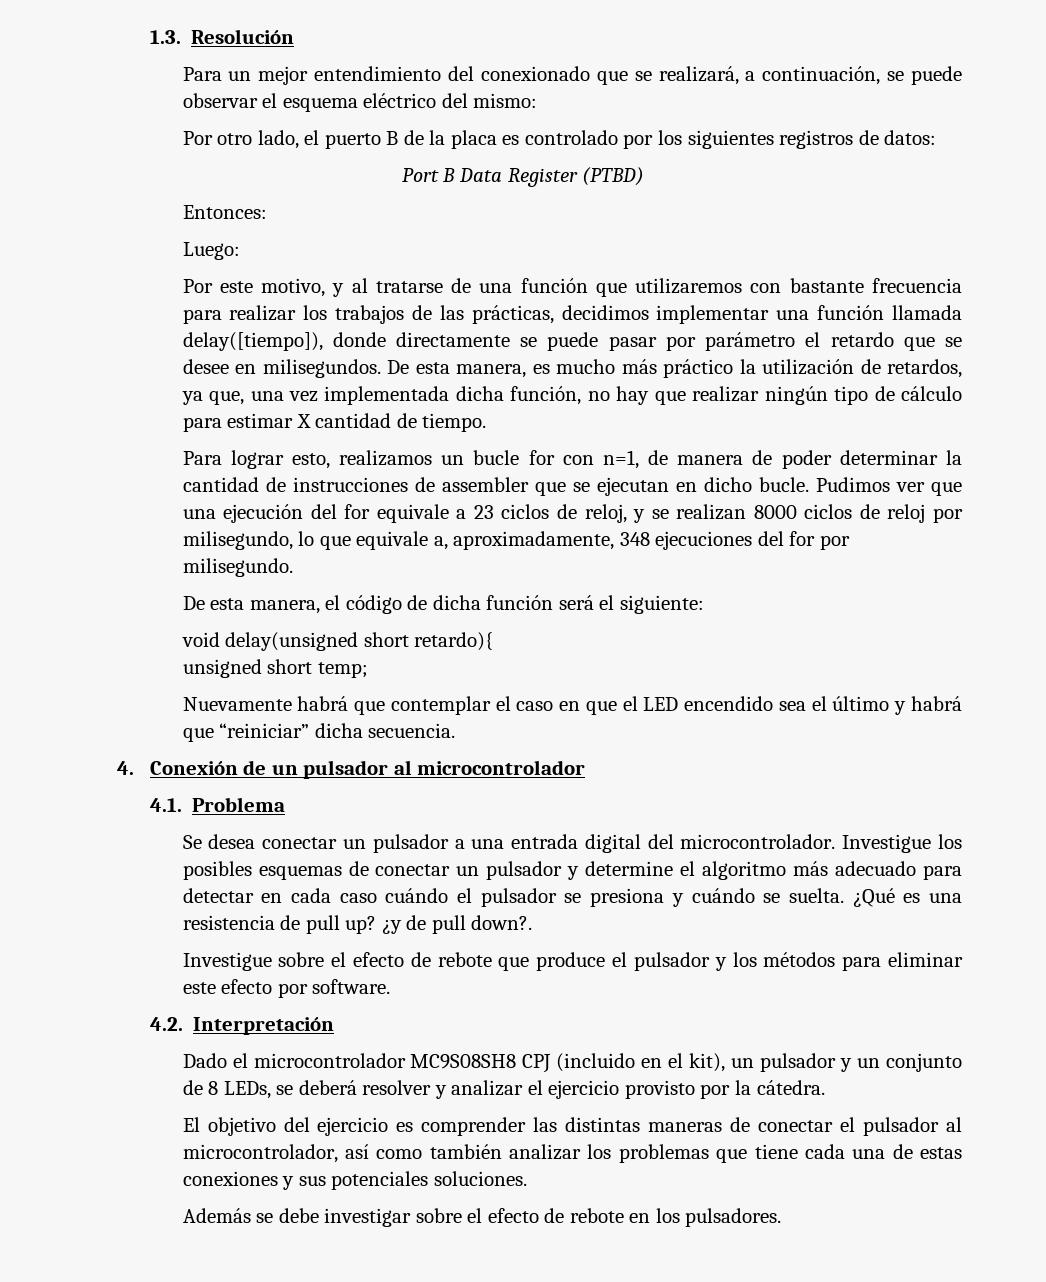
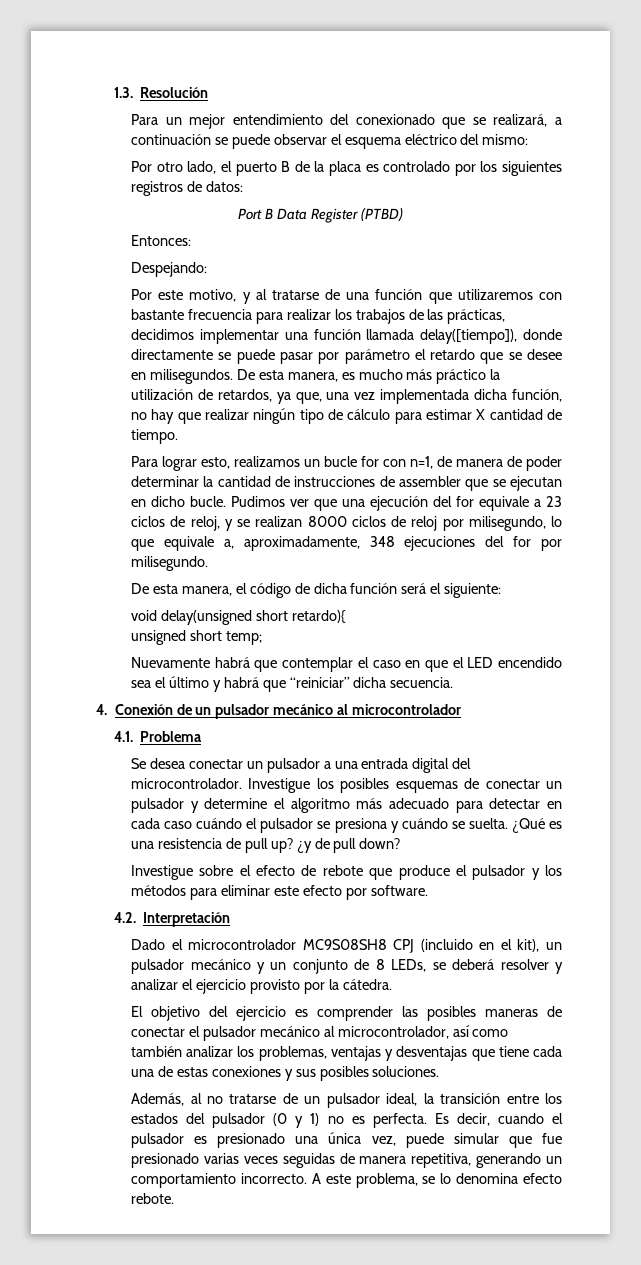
[762,66,881,85] continuación, -> [131,134,212,145] continuación
[182,242,240,260] Luego: -> [131,262,208,277] Despejando:
(389, 769) none -> [273,704,334,715] mecánico
[471,915,533,930] down?. -> [359,838,401,849] down?
(837, 1062) none -> [190,959,251,970] mecánico
[565,1117,641,1132] distintas -> [427,1006,477,1021] posibles
(940, 1126) none -> [259,1026,320,1037] mecánico
[618,1144,709,1163] problemas -> [258,1046,468,1061] problemas, ventajas y desventajas
[331,1171,429,1190] potenciales -> [319,1066,369,1081] posibles
[182,1208,782,1227] Además se debe investigar sobre el efecto de rebote en los pulsadores. -> [131,1093,562,1108] [131,1113,563,1128] [131,1132,562,1148] [131,1153,562,1168] [131,1173,563,1188] [131,1193,175,1204] Además, al no tratarse de un pulsador ideal, la transición entre los estados del pulsador (0 y 1) no es perfecta. Es decir, cuando el pulsador es presionado una única vez, puede simular que fue presionado varias veces seguidas de manera repetitiva, generando un comportamiento incorrecto. A este problema, se lo denomina efecto rebote.

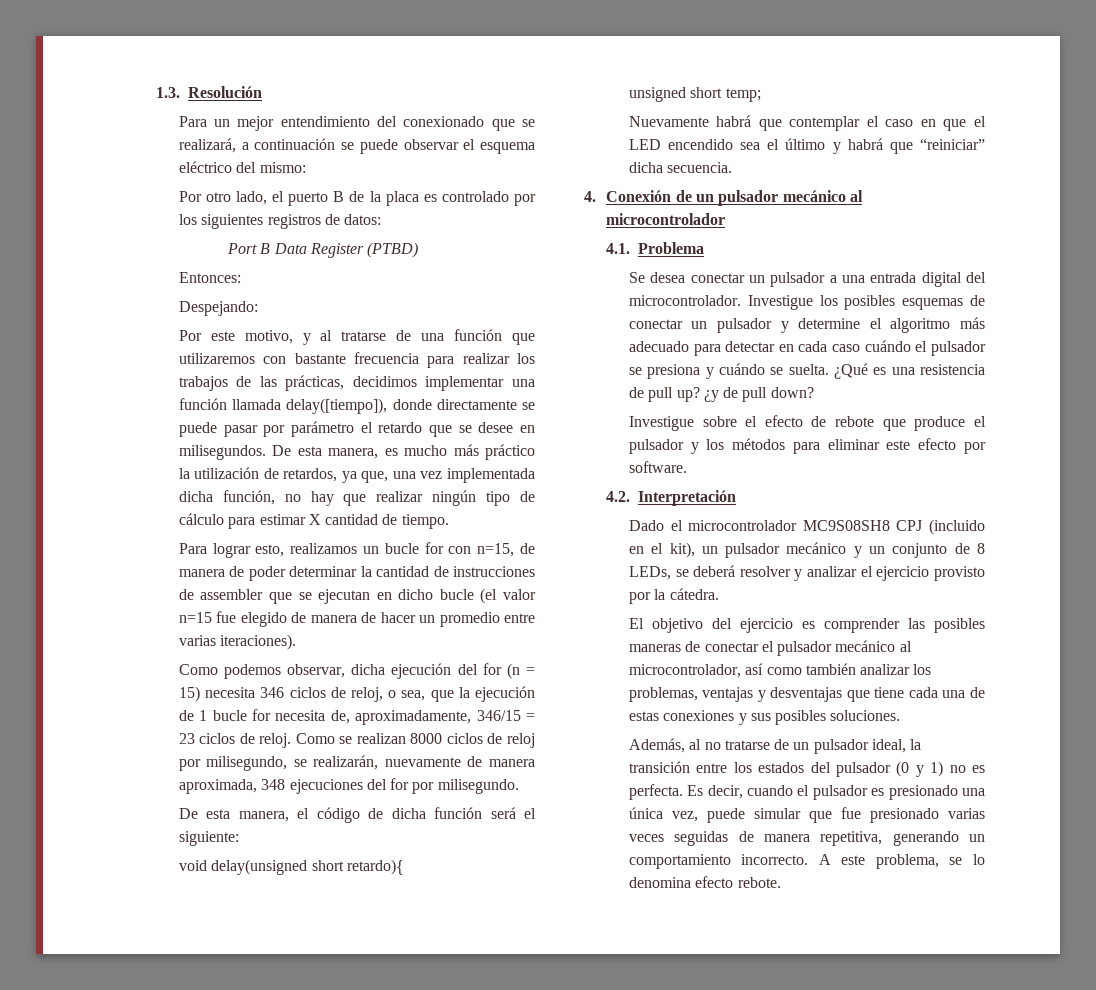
[410,456,434,469] n=1, -> [477,543,515,557] n=15,
[190,496,542,511] bucle. Pudimos ver que una ejecución del for equivale a -> [439,588,536,604] [178,611,535,627] [178,634,297,650] [178,663,535,679] [178,686,536,702] [178,709,535,725] bucle (el valor n=15 fue elegido de manera de hacer un promedio entre varias iteraciones). // Como podemos observar, dicha ejecución del for (n = 15) necesita 346 ciclos de reloj, o sea, que la ejecución de 1 bucle for necesita de, aproximadamente, 346/15 =
[190,516,233,531] reloj, y -> [259,733,335,748] reloj. Como
[550,516,562,527] [131,536,360,551] lo que equivale a, aproximadamente, -> [293,755,536,770] [178,779,257,794] se realizarán, nuevamente de manera aproximada,

